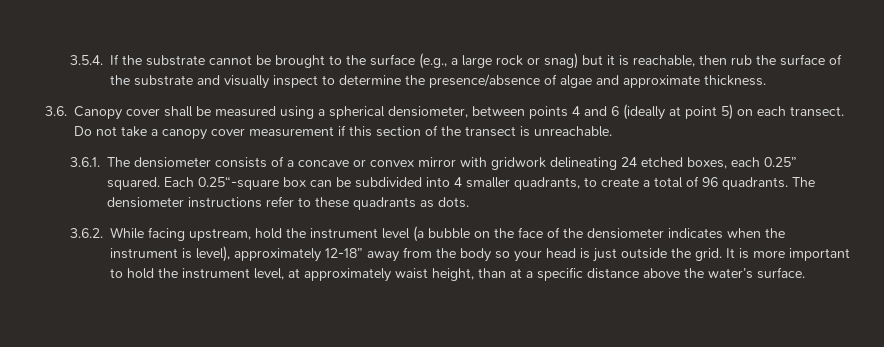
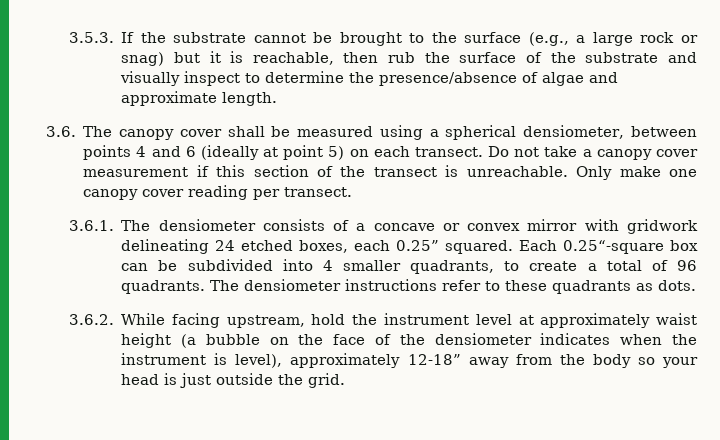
[70,55,104,65] 3.5.4. -> [68,32,114,43] 3.5.3.
[704,75,767,86] thickness. -> [222,92,278,106] length.
[73,106,122,120] Canopy -> [83,126,175,140] The canopy
(612, 131) none -> [576,166,698,180] [83,185,353,200] Only make one canopy cover reading per transect.
(411, 233) none -> [518,313,698,328] [121,333,172,348] at approximately waist height
[726,248,851,261] [110,267,806,282] It is more important to hold the instrument level, at approximately waist height, than at a specific distance above the water’s surface. -> (346, 380) none

